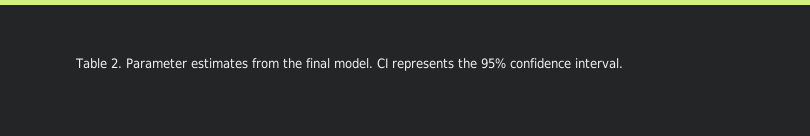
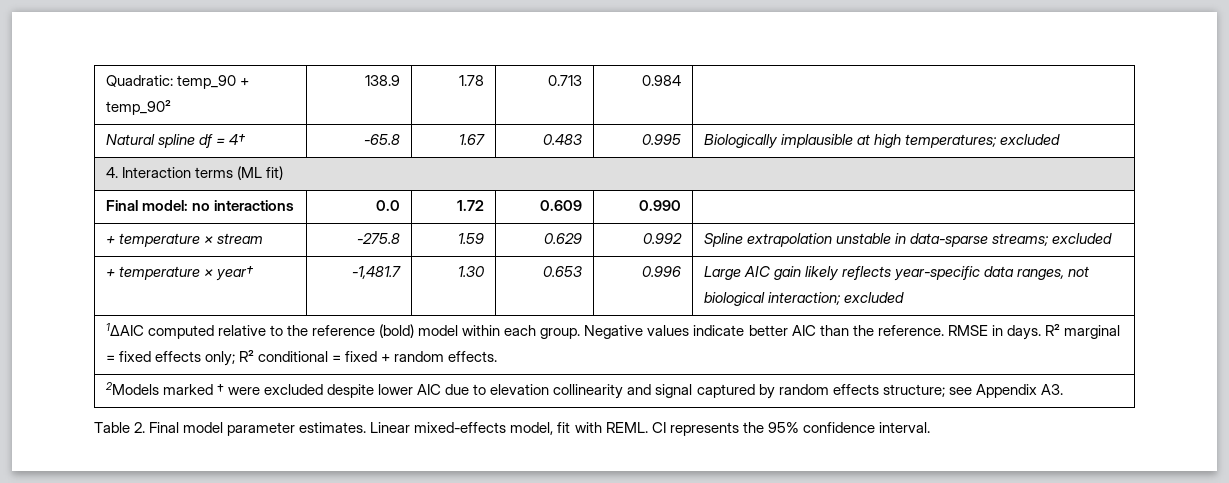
[74,58,373,69] Table 2. Parameter estimates from the final model. -> [105,75,249,89] [105,99,171,115] [365,75,401,86] [459,75,485,86] [548,75,583,86] [642,75,682,86] [105,134,246,148] [364,134,401,145] [459,134,486,145] [543,134,583,145] [642,134,682,145] [703,134,1061,149] [105,166,283,180] [105,200,294,211] [376,200,401,211] [457,200,485,211] [540,200,583,211] [639,200,682,211] [105,233,263,247] [357,233,401,244] [458,233,485,244] [544,233,583,244] [643,233,683,244] [703,233,1113,247] [105,266,254,281] [352,266,402,279] [458,266,486,277] [543,266,583,277] [642,266,682,277] [703,266,1090,281] [703,292,904,306] [105,323,1120,340] [105,349,498,366] [104,382,1063,399] [94,422,648,436] Quadratic: temp_90 + temp_90² | 138.9 | 1.78 | 0.713 | 0.984 | // Natural spline df = 4† | -65.8 | 1.67 | 0.483 | 0.995 | Biologically implausible at high temperatures; excluded // 4. Interaction terms (ML fit) // Final model: no interactions | 0.0 | 1.72 | 0.609 | 0.990 | // + temperature × stream | -275.8 | 1.59 | 0.629 | 0.992 | Spline extrapolation unstable in data-sparse streams; excluded // + temperature × year† | -1,481.7 | 1.30 | 0.653 | 0.996 | Large AIC gain likely reflects year-specific data ranges, not biological interaction; excluded // 1ΔAIC computed relative to the reference (bold) model within each group. Negative values indicate better AIC than the reference. RMSE in days. R² marginal = fixed effects only; R² conditional = fixed + random effects. // 2Models marked † were excluded despite lower AIC due to elevation collinearity and signal captured by random effects structure; see Appendix A3. // Table 2. Final model parameter estimates. Linear mixed-effects model, fit with REML.

